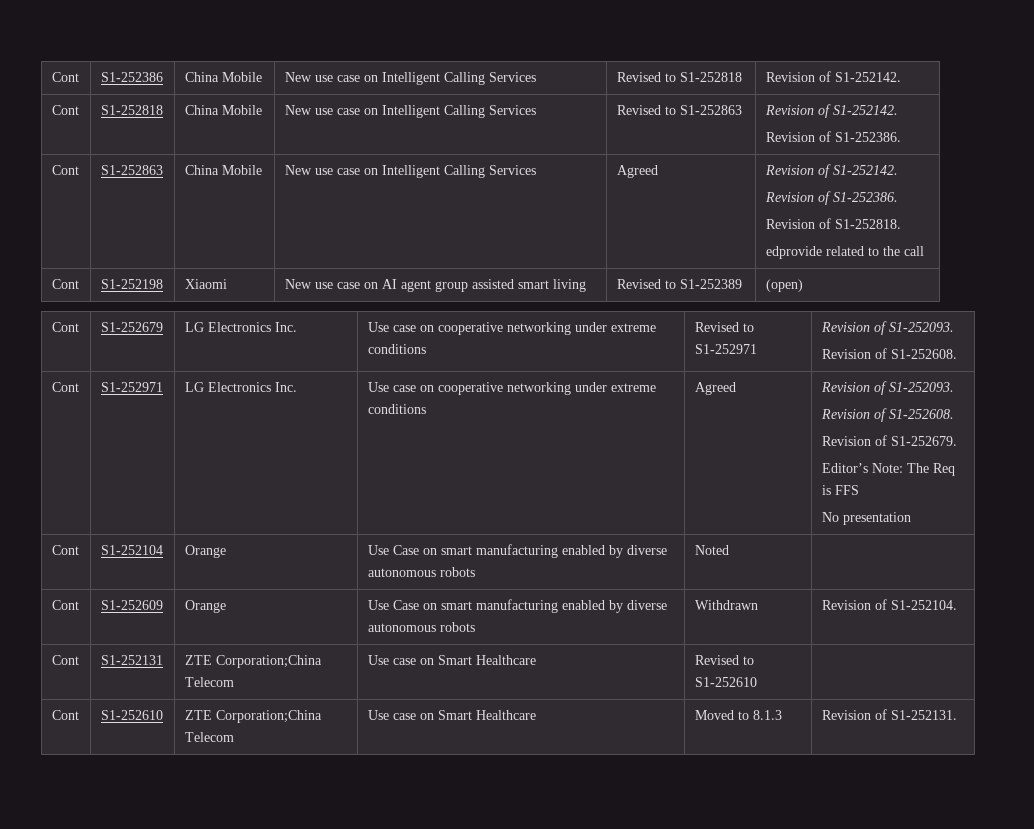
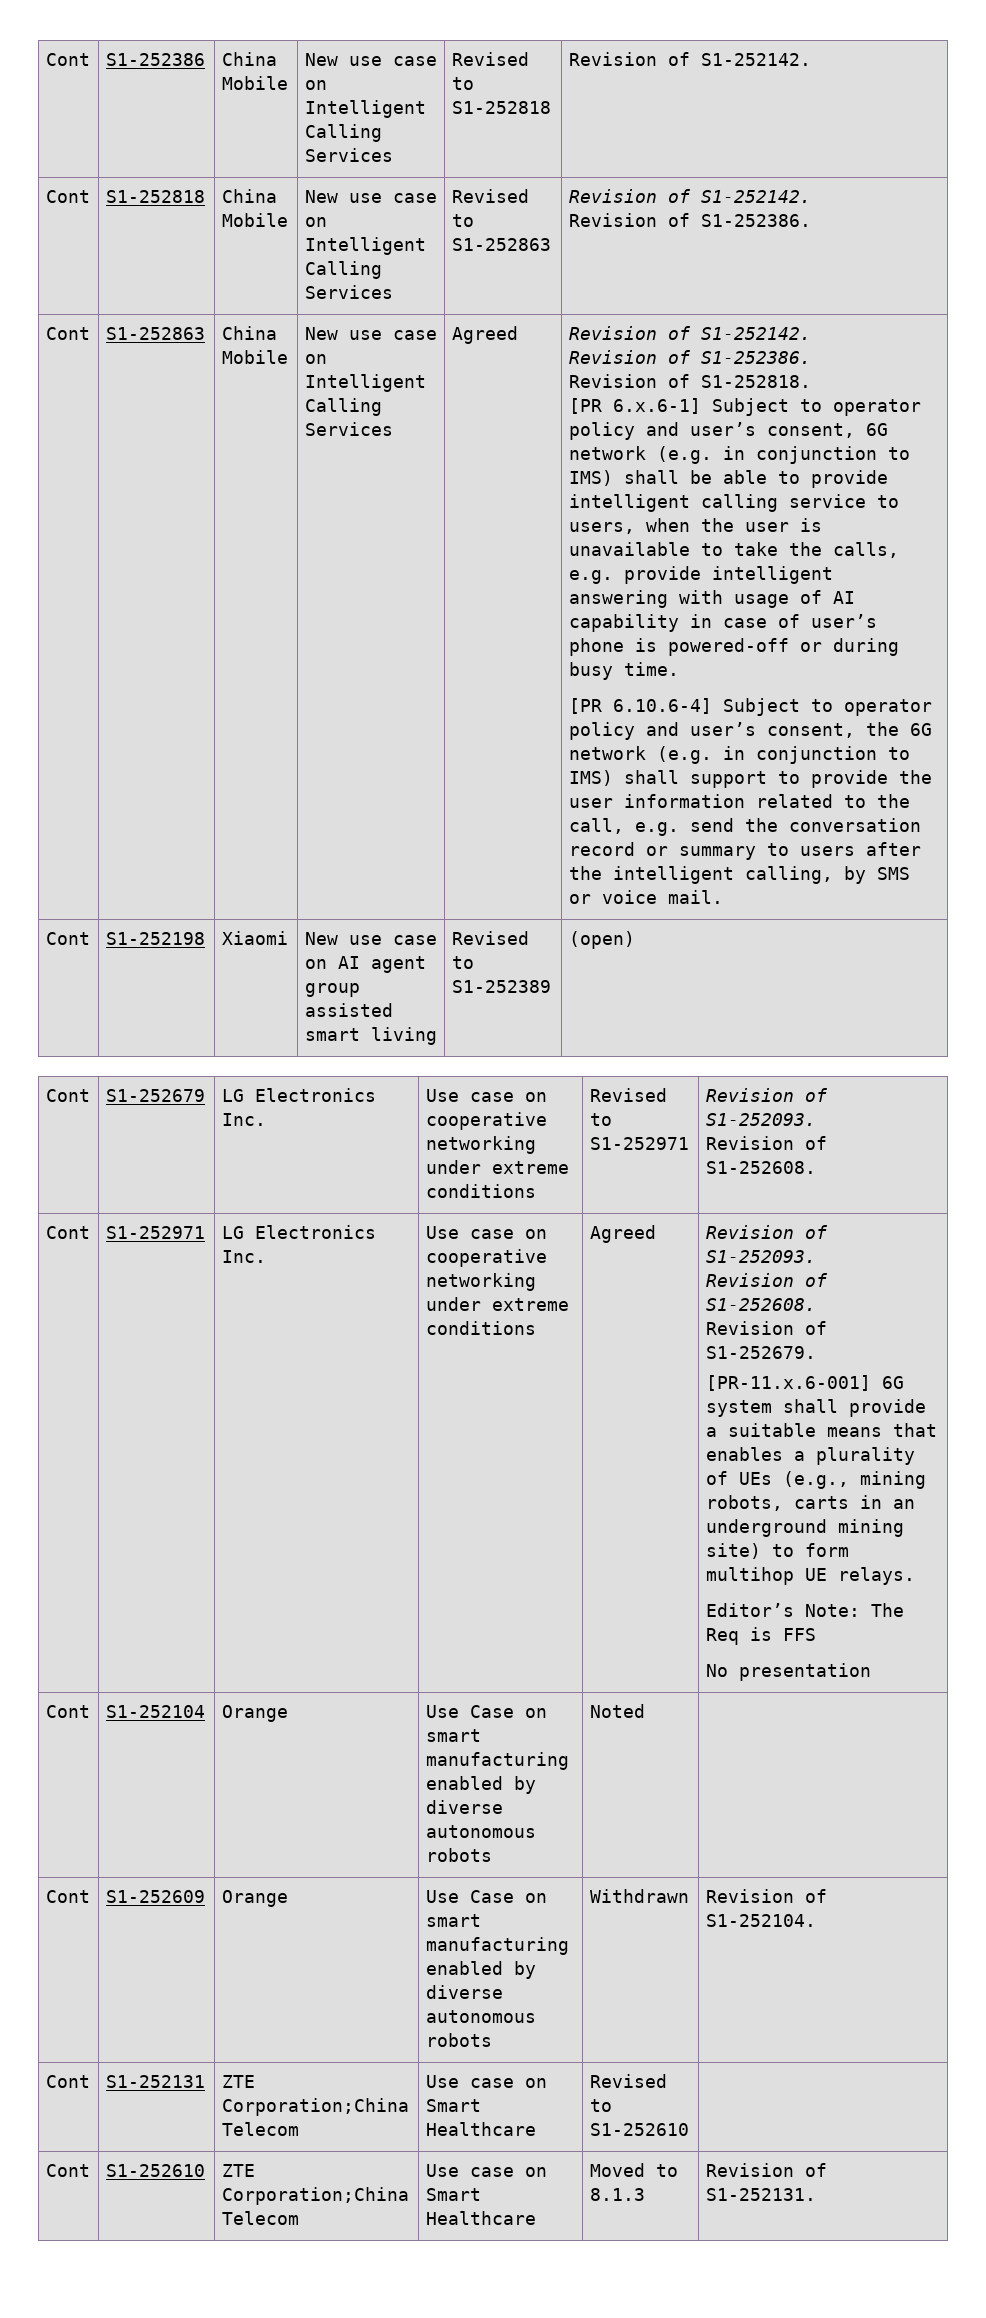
[765,246,924,259] edprovide related to the call -> [568,398,921,416] [568,422,888,440] [568,446,910,464] [568,470,888,488] [568,494,899,512] [568,518,822,534] [568,542,899,558] [568,566,833,584] [568,590,855,608] [568,614,877,632] [568,638,899,656] [568,662,679,680] [568,698,932,716] [568,722,932,740] [568,746,910,764] [568,770,932,788] [568,794,910,808] [568,818,921,836] [568,842,921,860] [568,866,910,884] [568,890,723,904] [PR 6.x.6-1] Subject to operator policy and user’s consent, 6G network (e.g. in conjunction to IMS) shall be able to provide intelligent calling service to users, when the user is unavailable to take the calls, e.g. provide intelligent answering with usage of AI capability in case of user’s phone is powered-off or during busy time. // [PR 6.10.6-4] Subject to operator policy and user’s consent, the 6G network (e.g. in conjunction to IMS) shall support to provide the user information related to the call, e.g. send the conversation record or summary to users after the intelligent calling, by SMS or voice mail.
(957, 441) none -> [705,1375,904,1391] [705,1399,926,1417] [705,1423,937,1437] [705,1447,915,1465] [705,1471,926,1489] [705,1495,915,1511] [705,1519,904,1537] [705,1543,849,1559] [705,1567,915,1585] // [PR-11.x.6-001] 6G system shall provide a suitable means that enables a plurality of UEs (e.g., mining robots, carts in an underground mining site) to form multihop UE relays.

